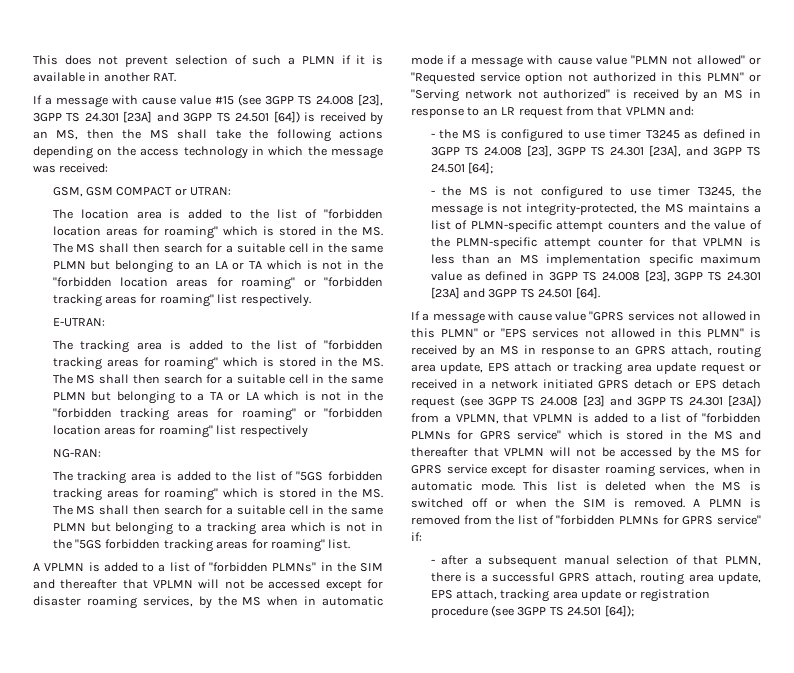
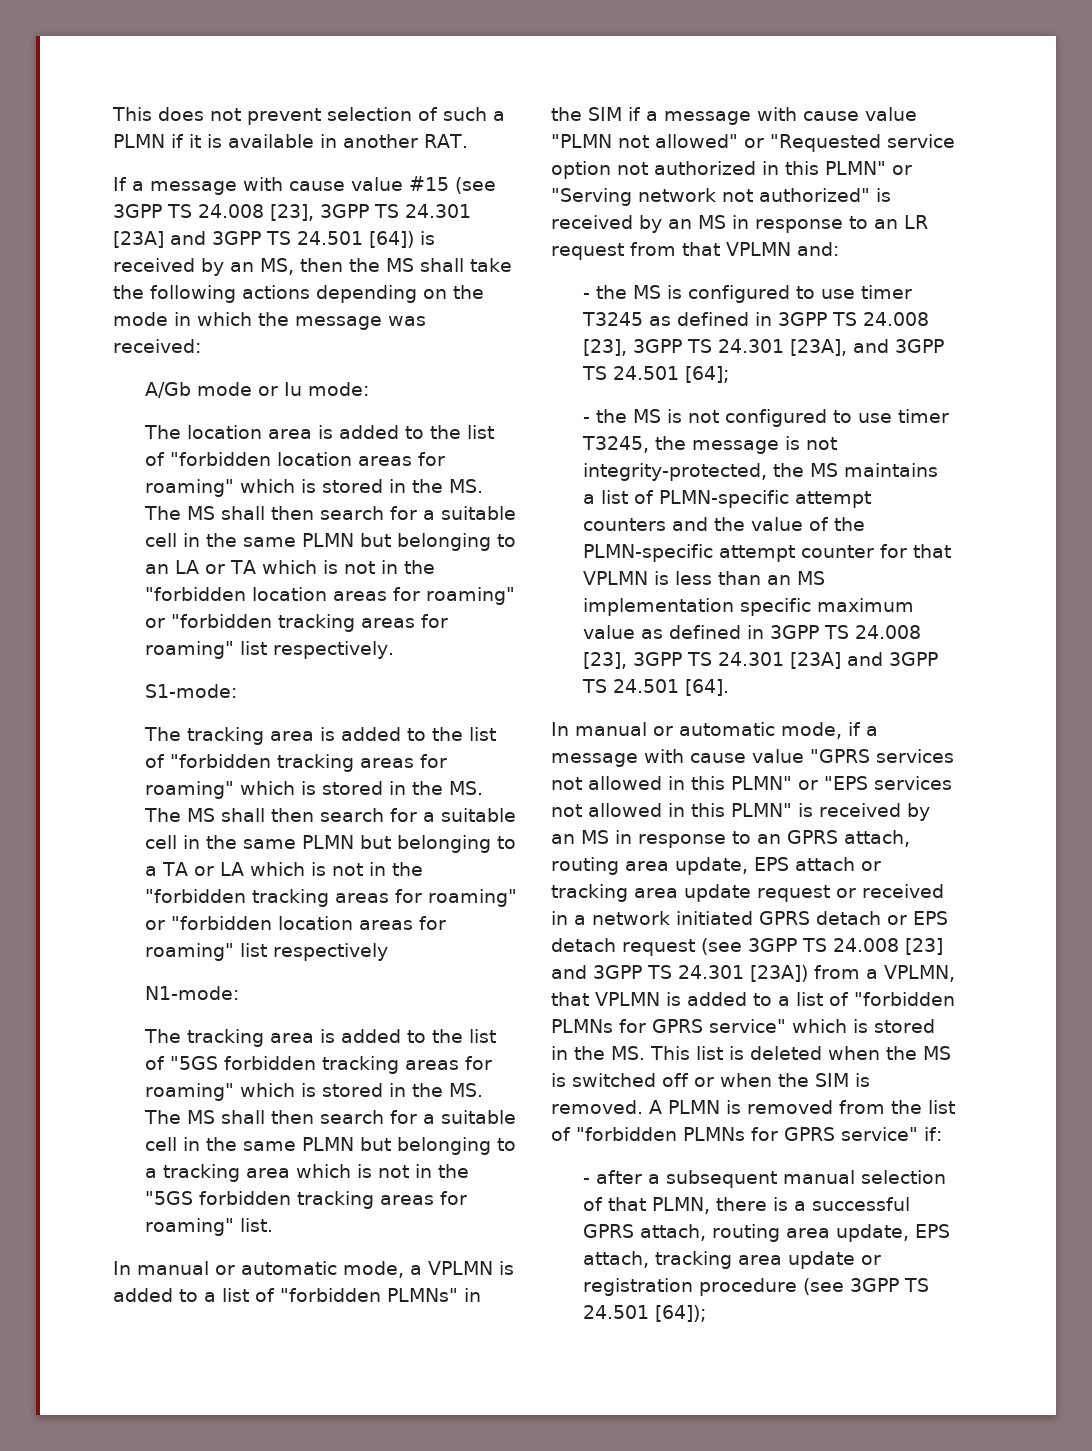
[140,146,248,159] access technology -> [113,312,168,326] mode
[52,187,232,197] GSM, GSM COMPACT or UTRAN: -> [144,382,369,398] A/Gb mode or Iu mode:
[52,318,105,327] E-UTRAN: -> [144,684,237,698] S1-mode:
[52,449,101,458] NG-RAN: -> [144,986,239,1000] N1-mode:
[33,563,40,571] A -> [113,1261,422,1278] In manual or automatic mode, a
[33,579,383,591] [33,596,383,609] [411,55,443,65] and thereafter that VPLMN will not be accessed except for disaster roaming services, by the MS when in automatic mode -> (622, 114) none
[411,311,420,320] If -> [551,722,861,739] In manual or automatic mode, if
[713,430,761,440] [411,447,761,460] [411,464,761,477] [411,481,515,491] MS and thereafter that VPLMN will not be accessed by the MS for GPRS service except for disaster roaming services, when in automatic mode. -> [611,1046,645,1060] MS.

